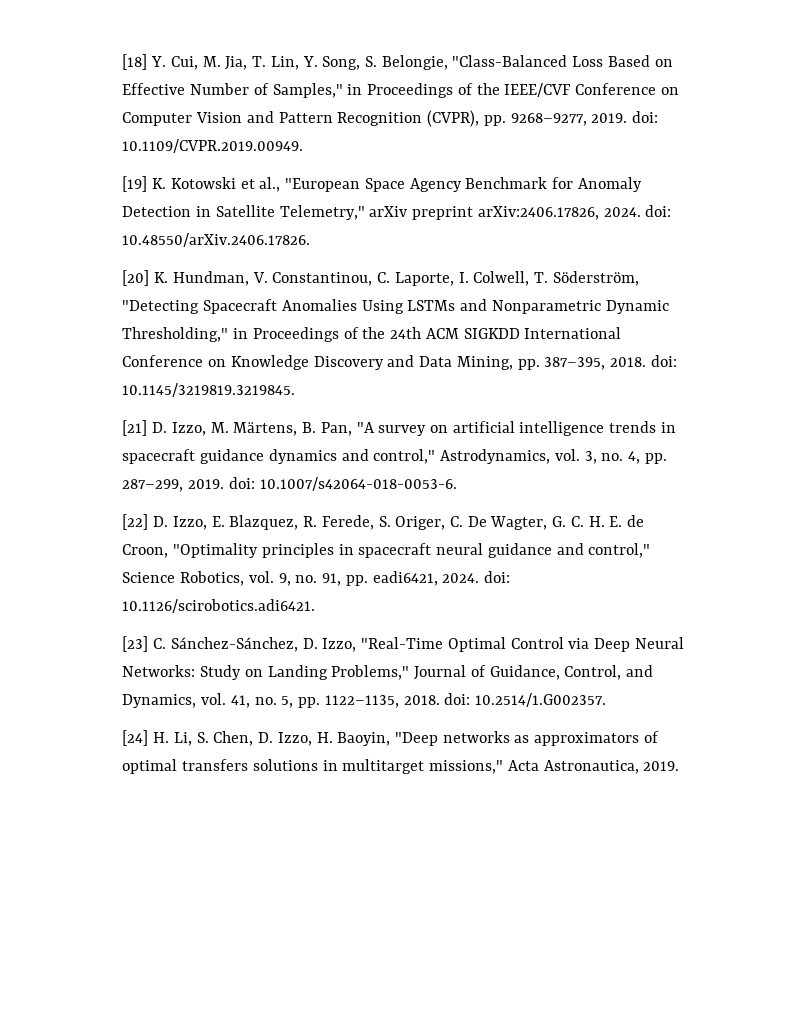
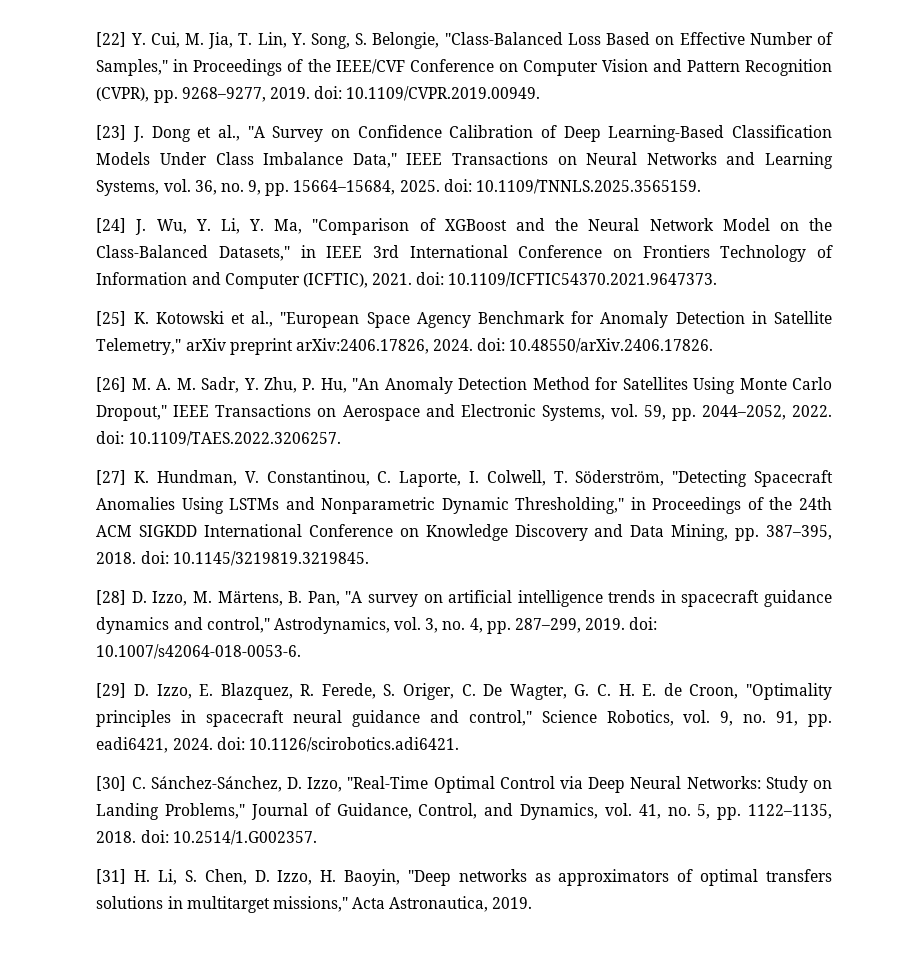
[122,54,148,70] [18] -> [96,32,127,47] [22]
[122,176,148,192] [19] -> [96,125,832,142] [96,152,833,169] [96,179,701,196] [96,218,832,235] [96,245,833,262] [96,272,718,289] [96,311,127,326] [23] J. Dong et al., "A Survey on Confidence Calibration of Deep Learning-Based Classification Models Under Class Imbalance Data," IEEE Transactions on Neural Networks and Learning Systems, vol. 36, no. 9, pp. 15664–15684, 2025. doi: 10.1109/TNNLS.2025.3565159. // [24] J. Wu, Y. Li, Y. Ma, "Comparison of XGBoost and the Neural Network Model on the Class-Balanced Datasets," in IEEE 3rd International Conference on Frontiers Technology of Information and Computer (ICFTIC), 2021. doi: 10.1109/ICFTIC54370.2021.9647373. // [25]
[122,270,150,286] [20] -> [96,377,832,394] [96,404,832,421] [96,431,341,446] [96,470,127,485] [26] M. A. M. Sadr, Y. Zhu, P. Hu, "An Anomaly Detection Method for Satellites Using Monte Carlo Dropout," IEEE Transactions on Aerospace and Electronic Systems, vol. 59, pp. 2044–2052, 2022. doi: 10.1109/TAES.2022.3206257. // [27]
[122,420,148,436] [21] -> [96,590,127,605] [28]
[122,514,149,530] [22] -> [96,683,127,698] [29]
[122,636,149,652] [23] -> [96,776,127,791] [30]
[122,730,149,746] [24] -> [96,869,127,884] [31]

